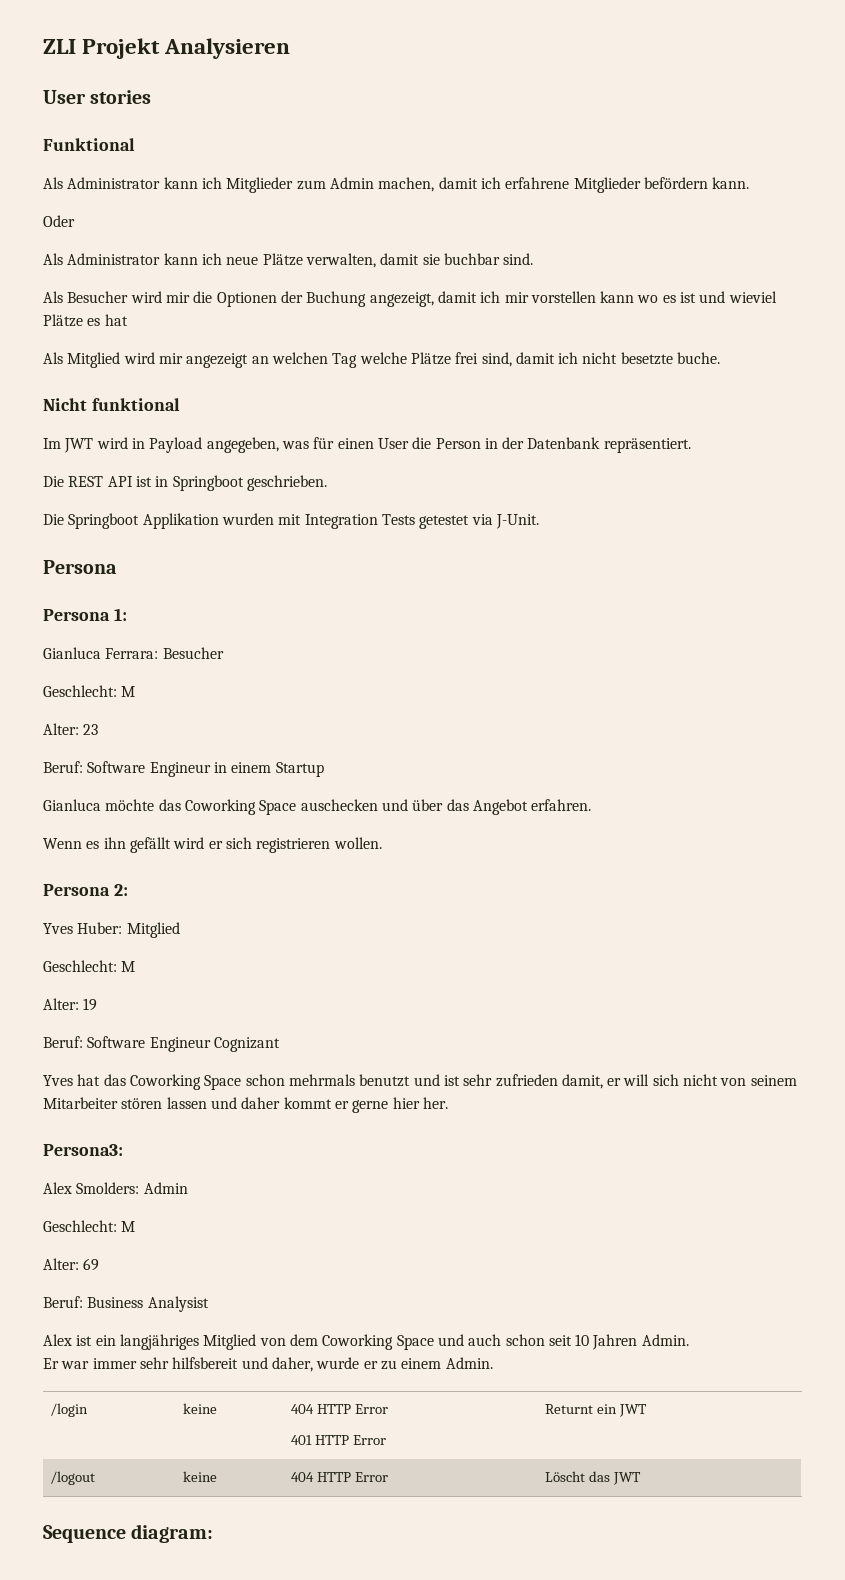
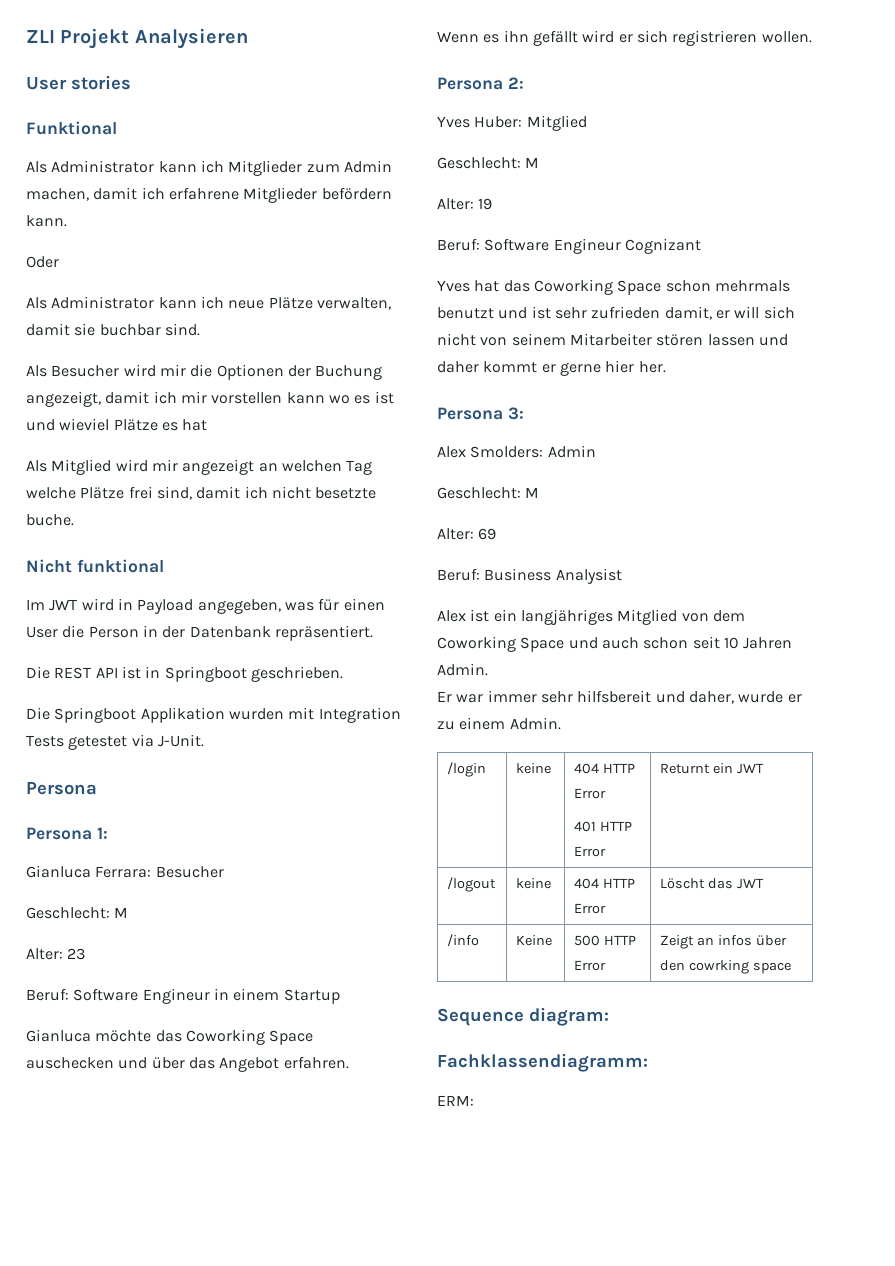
[43,1144,123,1156] Persona3: -> [437,407,524,420] Persona 3:
(641, 1478) none -> [447,934,480,947] [516,935,553,946] [574,935,637,946] [574,960,607,971] [660,935,788,949] [660,960,792,974] // /info | Keine | 500 HTTP Error | Zeigt an infos über den cowrking space
(214, 1533) none -> [437,1053,648,1072] [437,1095,474,1106] // Fachklassendiagramm: // ERM:

